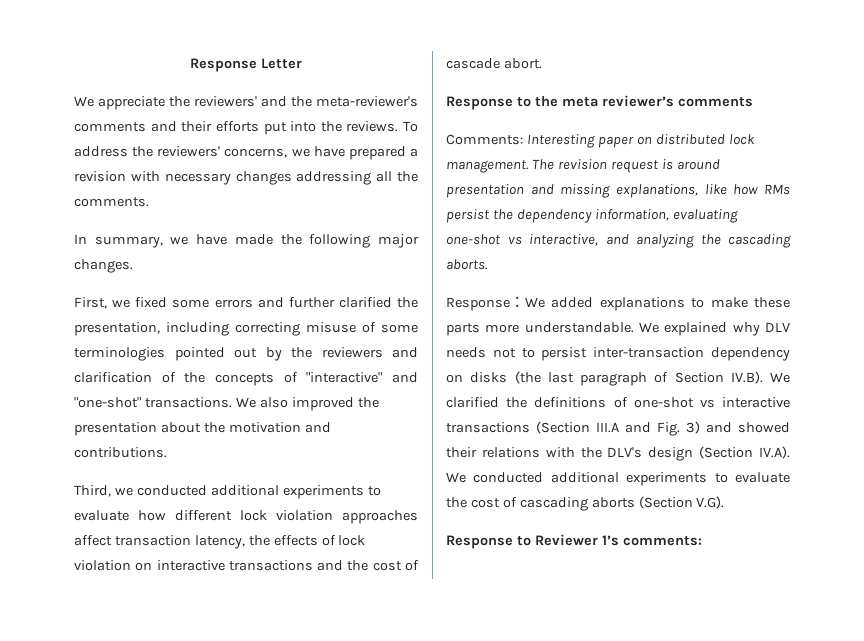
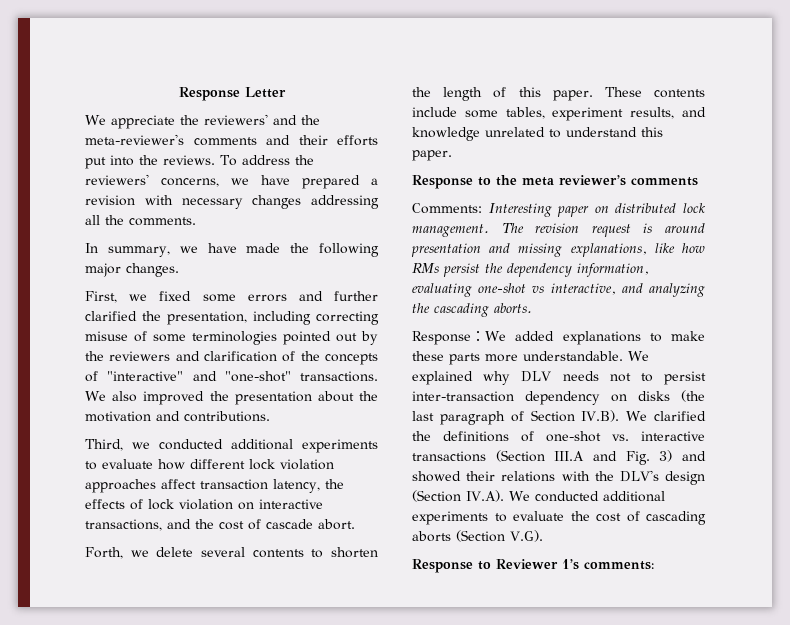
[228,560,313,571] transactions -> [85,519,162,531] transactions,
(542, 63) none -> [85,547,378,559] [412,87,705,101] [412,107,706,121] [412,127,663,141] [412,150,452,161] // Forth, we delete several contents to shorten the length of this paper. These contents include some tables, experiment results, and knowledge unrelated to understand this paper.
[699,399,715,408] vs -> [612,434,629,441] vs.

